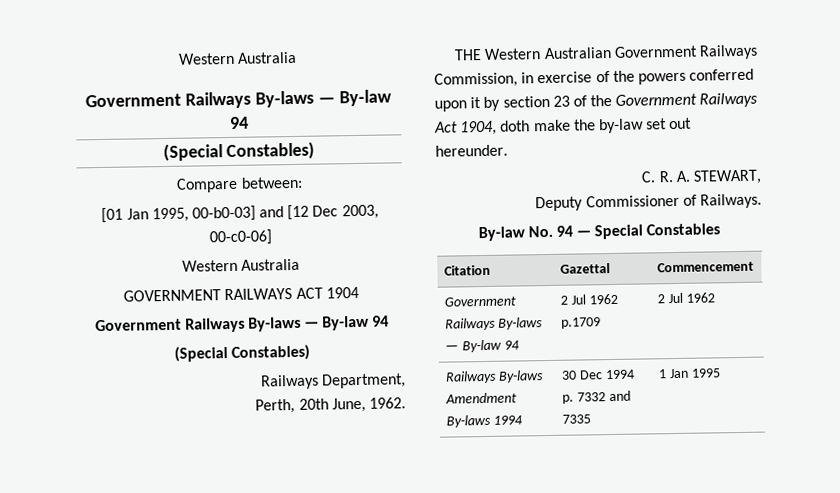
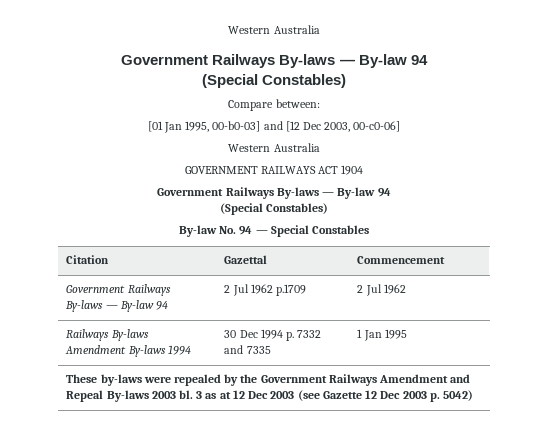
[260,373,406,390] [255,397,406,414] [454,44,759,61] [434,68,755,88] [434,92,759,112] [434,117,693,136] [435,144,508,157] [641,169,762,185] [535,193,762,212] // Railways Department, // Perth, 20th June, 1962. // THE Western Australian Government Railways Commission, in exercise of the powers conferred upon it by section 23 of the Government Railways Act 1904, doth make the by-law set out hereunder. // C. R. A. STEWART, // Deputy Commissioner of Railways. -> (329, 208) none
(721, 373) none -> [66,374,471,386] [66,390,474,402] // These by-laws were repealed by the Government Railways Amendment and Repeal By-laws 2003 bl. 3 as at 12 Dec 2003 (see Gazette 12 Dec 2003 p. 5042)

